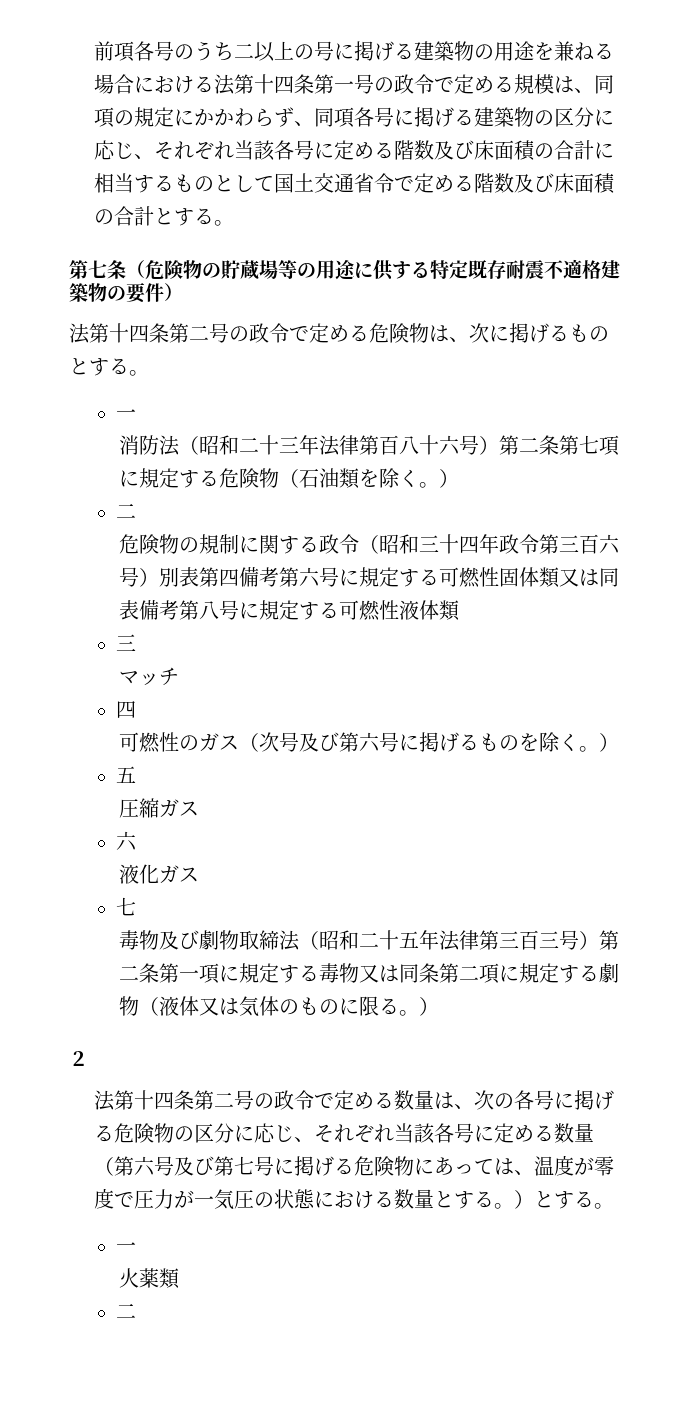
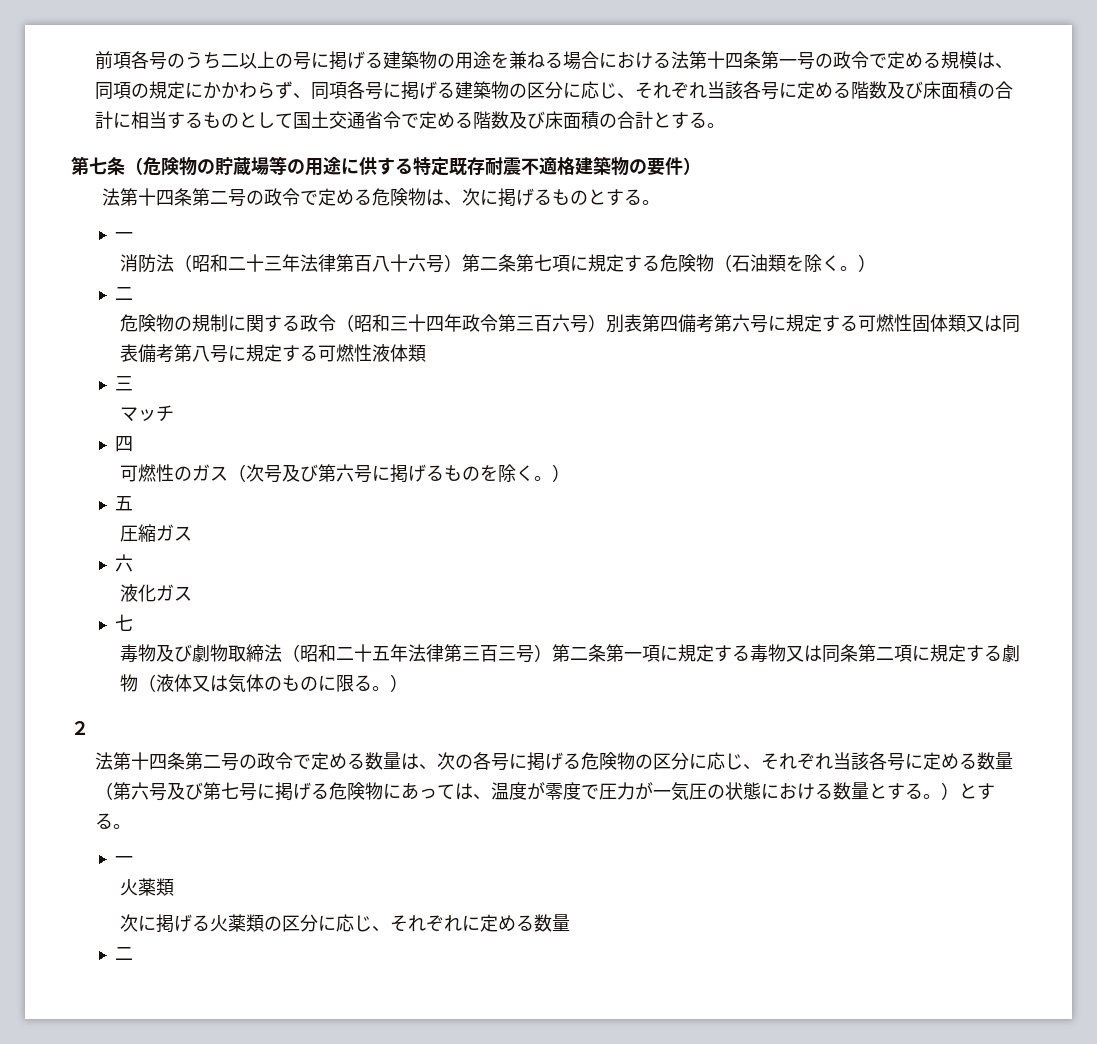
(180, 1278) none -> [119,914,570,933] // 次に掲げる火薬類の区分に応じ、それぞれに定める数量

